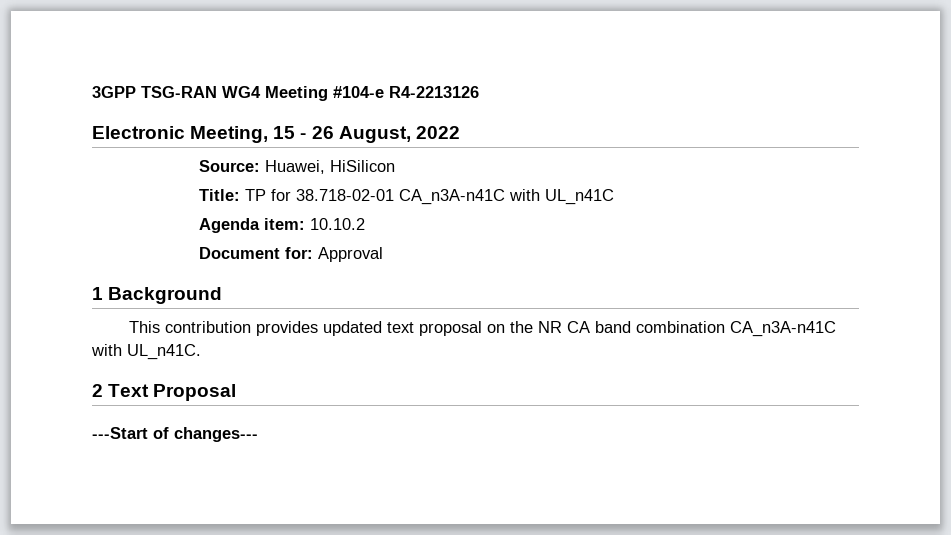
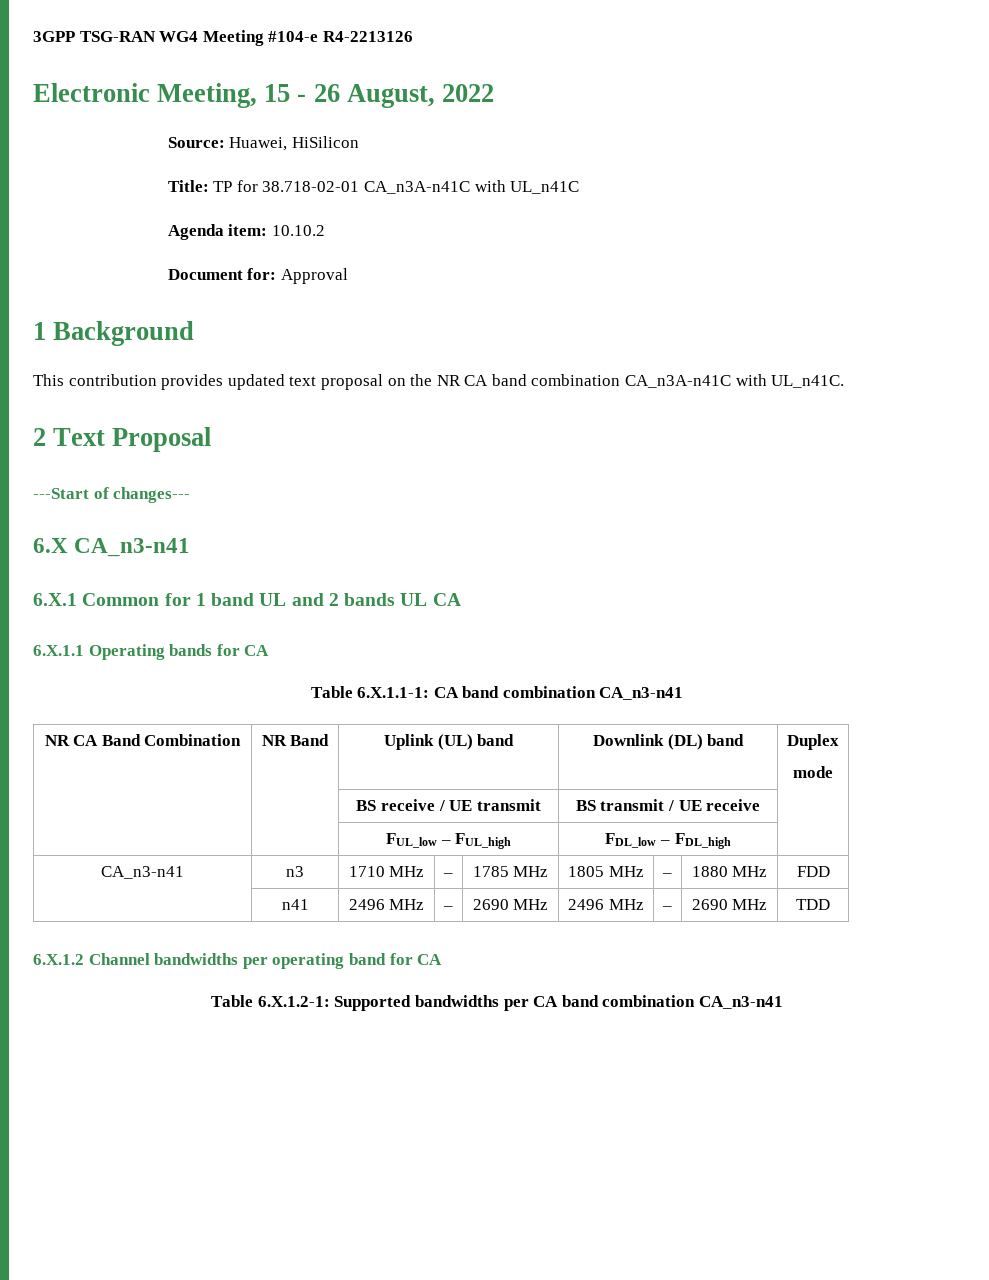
(258, 434) none -> [33,538,191,557] [33,593,461,606] [33,644,270,660] [310,686,684,700] [44,734,242,746] [261,734,330,746] [383,734,515,750] [592,734,745,750] [787,734,839,750] [793,766,833,778] [356,799,541,811] [575,799,761,811] [385,833,512,849] [605,833,731,849] [101,866,184,879] [286,866,304,877] [348,866,425,877] [443,873,453,877] [472,866,549,877] [568,866,644,877] [662,873,672,877] [691,866,768,877] [796,866,830,877] [281,899,309,910] [348,899,425,910] [443,906,453,910] [472,899,549,910] [568,899,644,910] [662,906,672,910] [691,899,768,910] [796,899,830,910] [33,953,443,969] [211,995,783,1011] // 6.X CA_n3-n41 // 6.X.1 Common for 1 band UL and 2 bands UL CA // 6.X.1.1 Operating bands for CA // Table 6.X.1.1-1: CA band combination CA_n3-n41 // NR CA Band Combination | NR Band | Uplink (UL) band | Downlink (DL) band | Duplex // mode // | | BS receive / UE transmit | BS transmit / UE receive | // | | FUL_low – FUL_high | FDL_low – FDL_high | // CA_n3-n41 | n3 | 1710 MHz | – | 1785 MHz | 1805 MHz | – | 1880 MHz | FDD // | n41 | 2496 MHz | – | 2690 MHz | 2496 MHz | – | 2690 MHz | TDD // 6.X.1.2 Channel bandwidths per operating band for CA // Table 6.X.1.2-1: Supported bandwidths per CA band combination CA_n3-n41

